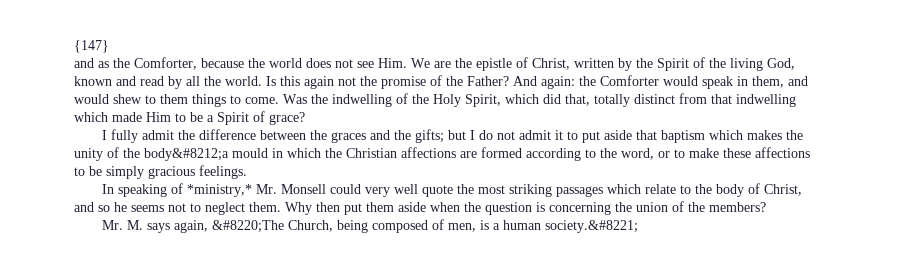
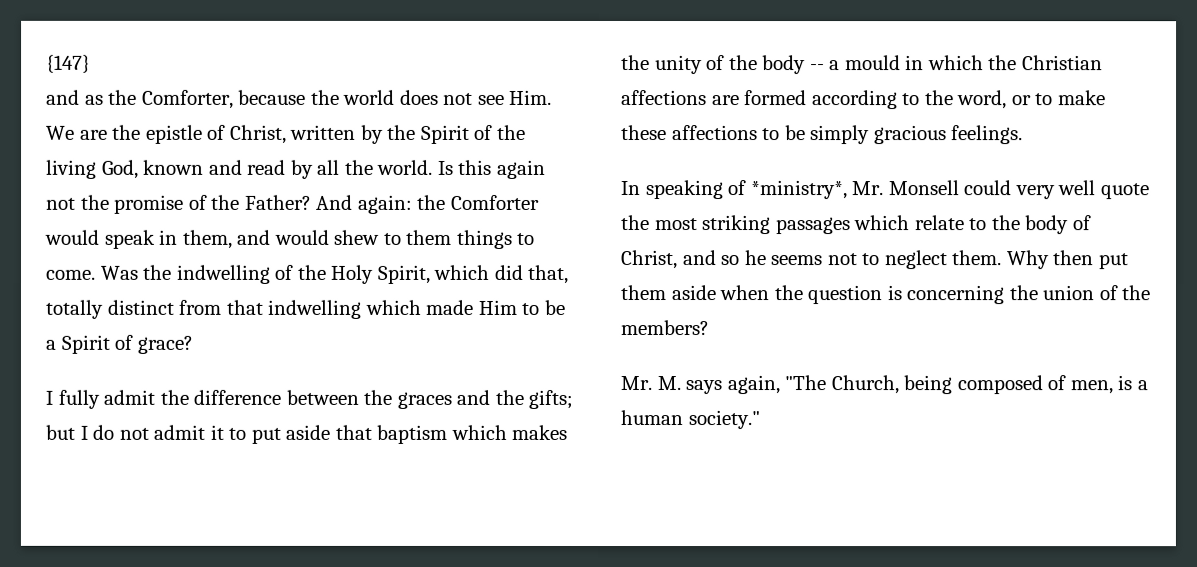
[144,148,229,161] body&#8212;a -> [762,55,841,75] body -- a
[186,184,252,197] *ministry,* -> [750,180,848,200] *ministry*,
[211,220,284,233] &#8220;The -> [784,375,827,391] "The
[544,220,638,233] society.&#8221; -> [687,410,760,430] society."

